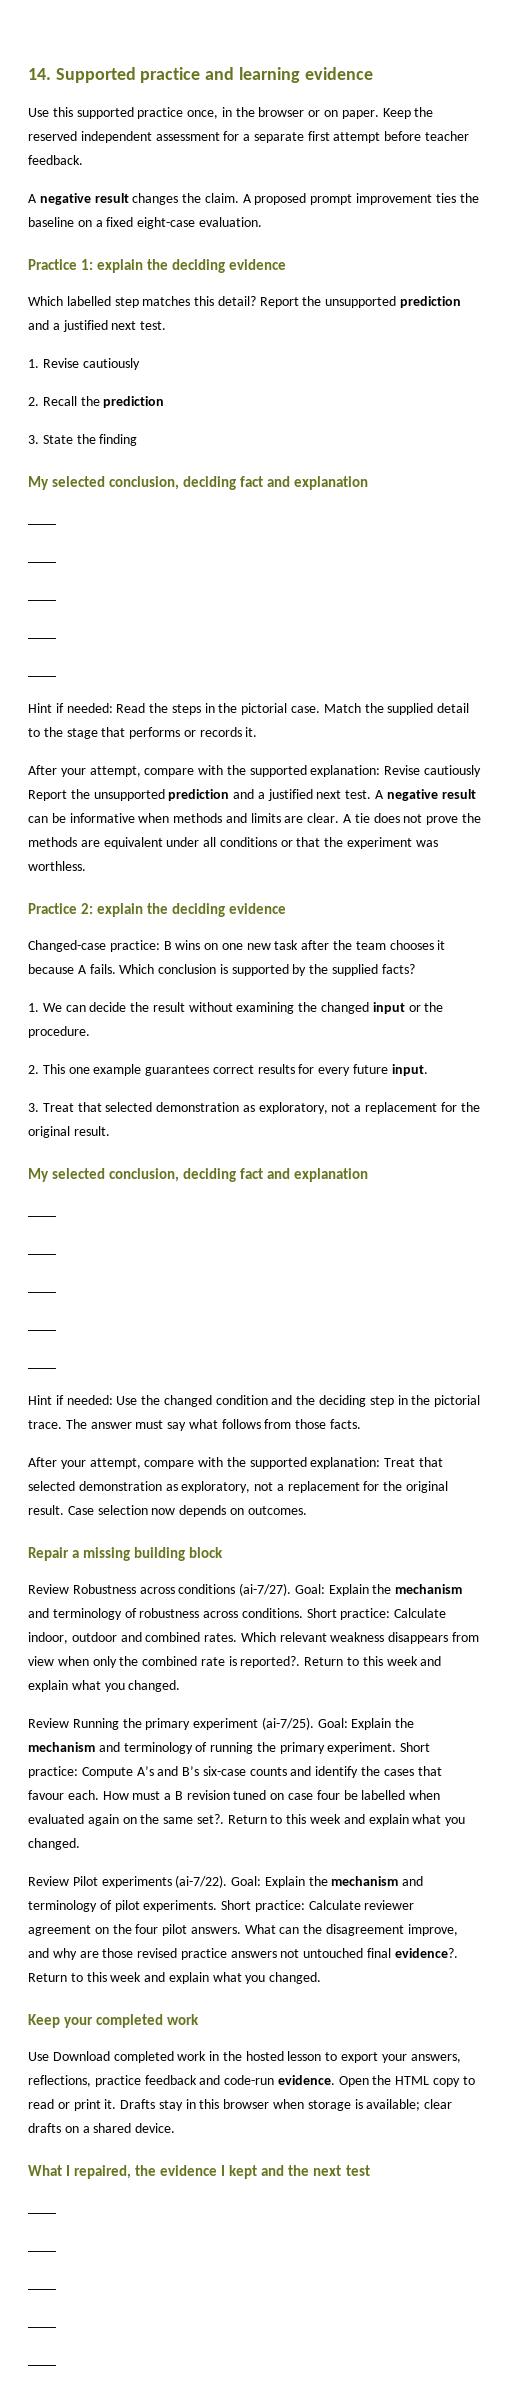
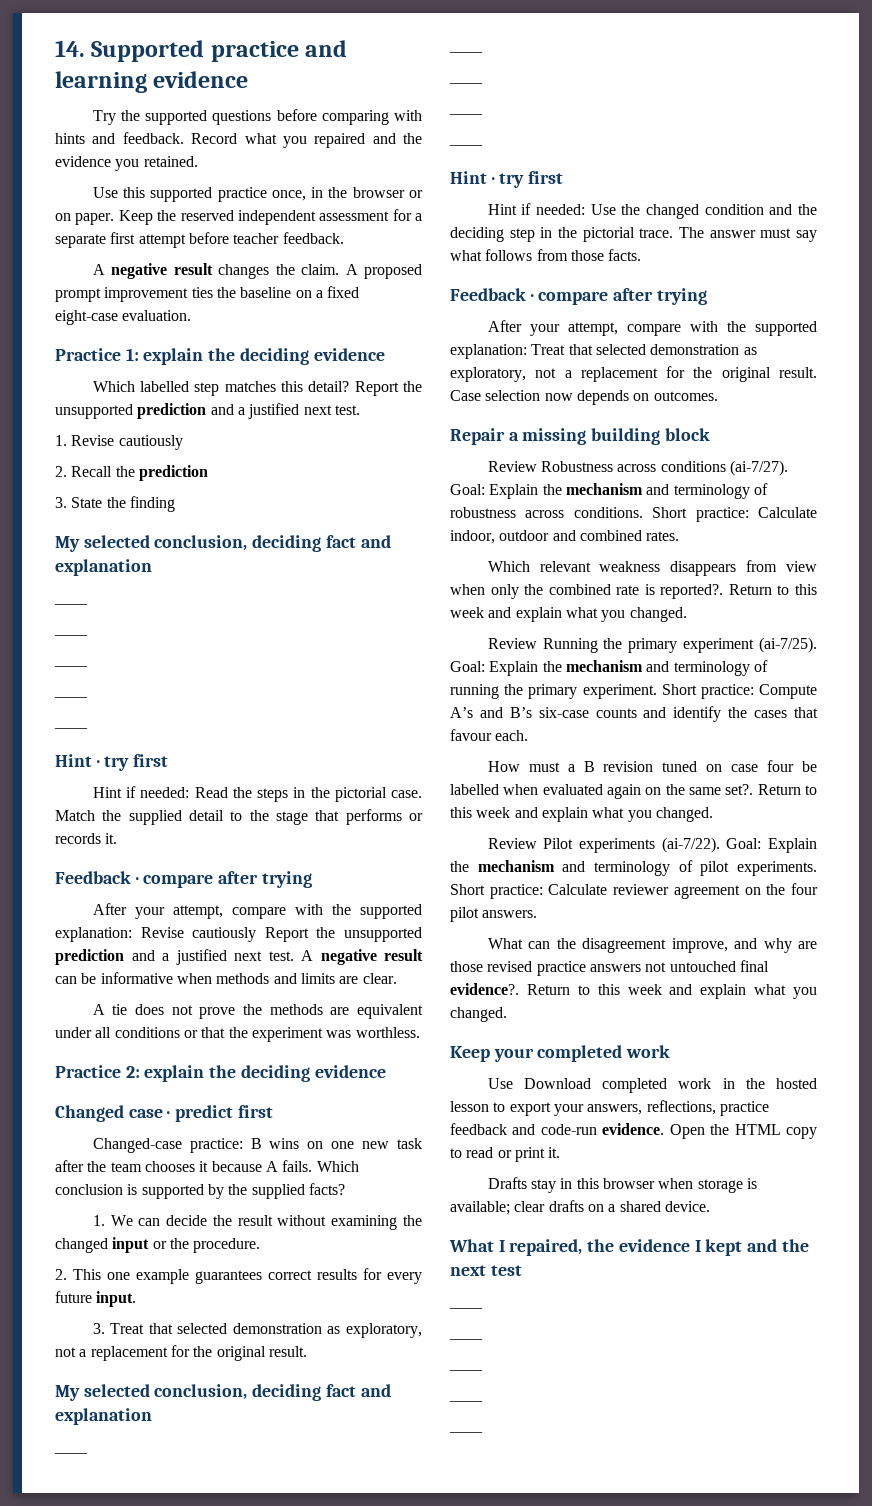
(373, 73) none -> [92,109,423,125] [55,132,422,148] [55,156,198,171] // Try the supported questions before comparing with hints and feedback. Record what you repaired and the evidence you retained.
(56, 676) none -> [55,754,169,771] // Hint · try first
(258, 732) none -> [55,871,312,888] // Feedback · compare after trying
(340, 818) none -> (397, 978) //
(287, 908) none -> [55,1105,273,1122] // Changed case · predict first
(56, 1368) none -> [450,171,564,188] // Hint · try first
(362, 1424) none -> [450,288,707,305] // Feedback · compare after trying
(238, 1637) none -> (680, 536) //
(99, 1795) none -> (529, 735) //
(241, 1930) none -> (538, 914) //
(117, 2104) none -> (561, 1152) //

